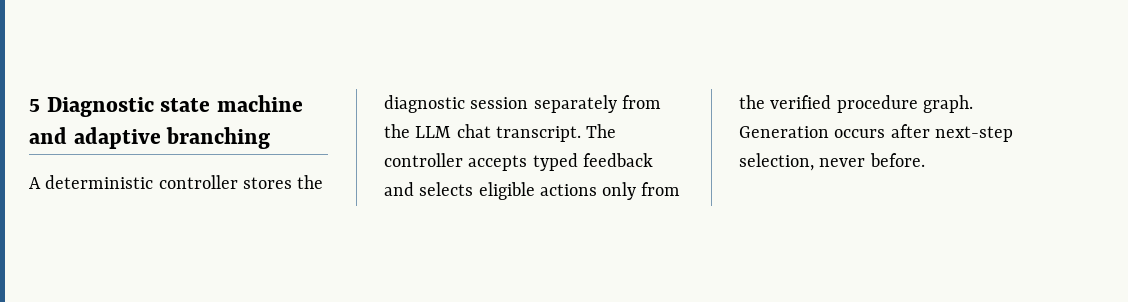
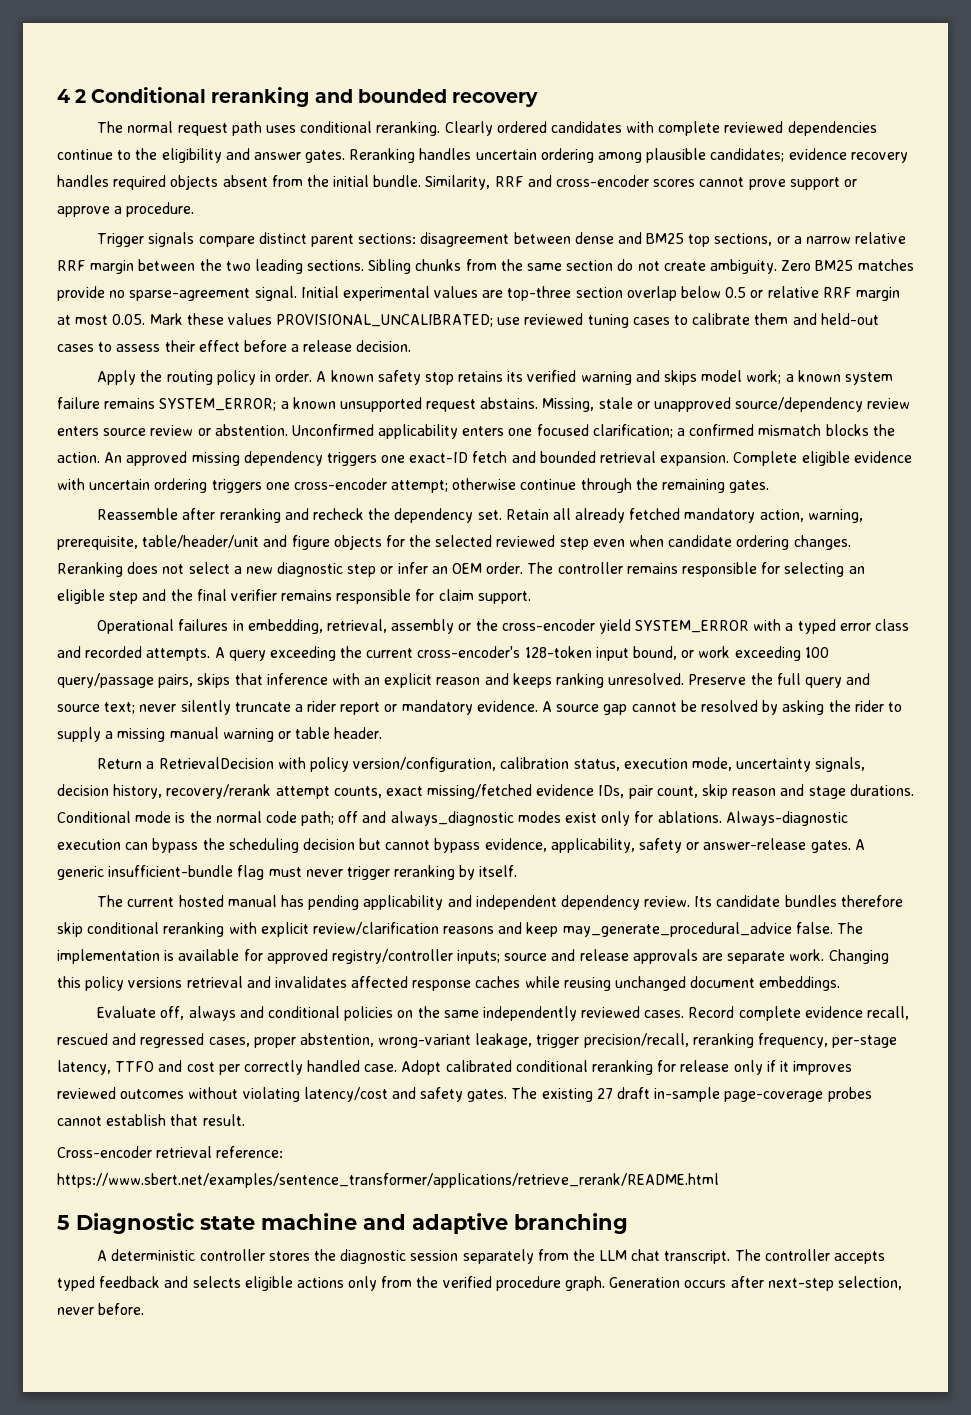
(29, 105) none -> [57,87,538,107] [97,121,877,136] [57,148,908,163] [57,175,857,190] [57,202,195,217] [97,232,907,247] [57,259,914,274] [57,286,900,301] [57,313,879,328] [57,340,412,352] [97,370,893,385] [57,397,911,412] [57,424,895,439] [57,451,912,466] [57,478,770,493] [97,508,863,523] [57,535,851,550] [57,562,865,577] [57,589,531,604] [97,619,910,634] [57,646,829,661] [57,673,871,688] [57,700,902,715] [57,727,383,742] [97,757,866,772] [57,784,914,799] [57,811,848,826] [57,838,865,853] [57,865,518,880] [97,895,903,910] [57,922,864,937] [57,949,889,964] [57,976,841,991] [97,1006,910,1021] [57,1033,898,1048] [57,1060,853,1075] [57,1087,872,1102] [57,1114,245,1126] [57,1146,284,1158] [57,1173,719,1188] 4 2 Conditional reranking and bounded recovery // The normal request path uses conditional reranking. Clearly ordered candidates with complete reviewed dependencies continue to the eligibility and answer gates. Reranking handles uncertain ordering among plausible candidates; evidence recovery handles required objects absent from the initial bundle. Similarity, RRF and cross-encoder scores cannot prove support or approve a procedure. // Trigger signals compare distinct parent sections: disagreement between dense and BM25 top sections, or a narrow relative RRF margin between the two leading sections. Sibling chunks from the same section do not create ambiguity. Zero BM25 matches provide no sparse-agreement signal. Initial experimental values are top-three section overlap below 0.5 or relative RRF margin at most 0.05. Mark these values PROVISIONAL_UNCALIBRATED; use reviewed tuning cases to calibrate them and held-out cases to assess their effect before a release decision. // Apply the routing policy in order. A known safety stop retains its verified warning and skips model work; a known system failure remains SYSTEM_ERROR; a known unsupported request abstains. Missing, stale or unapproved source/dependency review enters source review or abstention. Unconfirmed applicability enters one focused clarification; a confirmed mismatch blocks the action. An approved missing dependency triggers one exact-ID fetch and bounded retrieval expansion. Complete eligible evidence with uncertain ordering triggers one cross-encoder attempt; otherwise continue through the remaining gates. // Reassemble after reranking and recheck the dependency set. Retain all already fetched mandatory action, warning, prerequisite, table/header/unit and figure objects for the selected reviewed step even when candidate ordering changes. Reranking does not select a new diagnostic step or infer an OEM order. The controller remains responsible for selecting an eligible step and the final verifier remains responsible for claim support. // Operational failures in embedding, retrieval, assembly or the cross-encoder yield SYSTEM_ERROR with a typed error class and recorded attempts. A query exceeding the current cross-encoder's 128-token input bound, or work exceeding 100 query/passage pairs, skips that inference with an explicit reason and keeps ranking unresolved. Preserve the full query and source text; never silently truncate a rider report or mandatory evidence. A source gap cannot be resolved by asking the rider to supply a missing manual warning or table header. // Return a RetrievalDecision with policy version/configuration, calibration status, execution mode, uncertainty signals, decision history, recovery/rerank attempt counts, exact missing/fetched evidence IDs, pair count, skip reason and stage durations. Conditional mode is the normal code path; off and always_diagnostic modes exist only for ablations. Always-diagnostic execution can bypass the scheduling decision but cannot bypass evidence, applicability, safety or answer-release gates. A generic insufficient-bundle flag must never trigger reranking by itself. // The current hosted manual has pending applicability and independent dependency review. Its candidate bundles therefore skip conditional reranking with explicit review/clarification reasons and keep may_generate_procedural_advice false. The implementation is available for approved registry/controller inputs; source and release approvals are separate work. Changing this policy versions retrieval and invalidates affected response caches while reusing unchanged document embeddings. // Evaluate off, always and conditional policies on the same independently reviewed cases. Record complete evidence recall, rescued and regressed cases, proper abstention, wrong-variant leakage, trigger precision/recall, reranking frequency, per-stage latency, TTFO and cost per correctly handled case. Adopt calibrated conditional reranking for release only if it improves reviewed outcomes without violating latency/cost and safety gates. The existing 27 draft in-sample page-coverage probes cannot establish that result. // Cross-encoder retrieval reference: https://www.sbert.net/examples/sentence_transformer/applications/retrieve_rerank/README.html //

